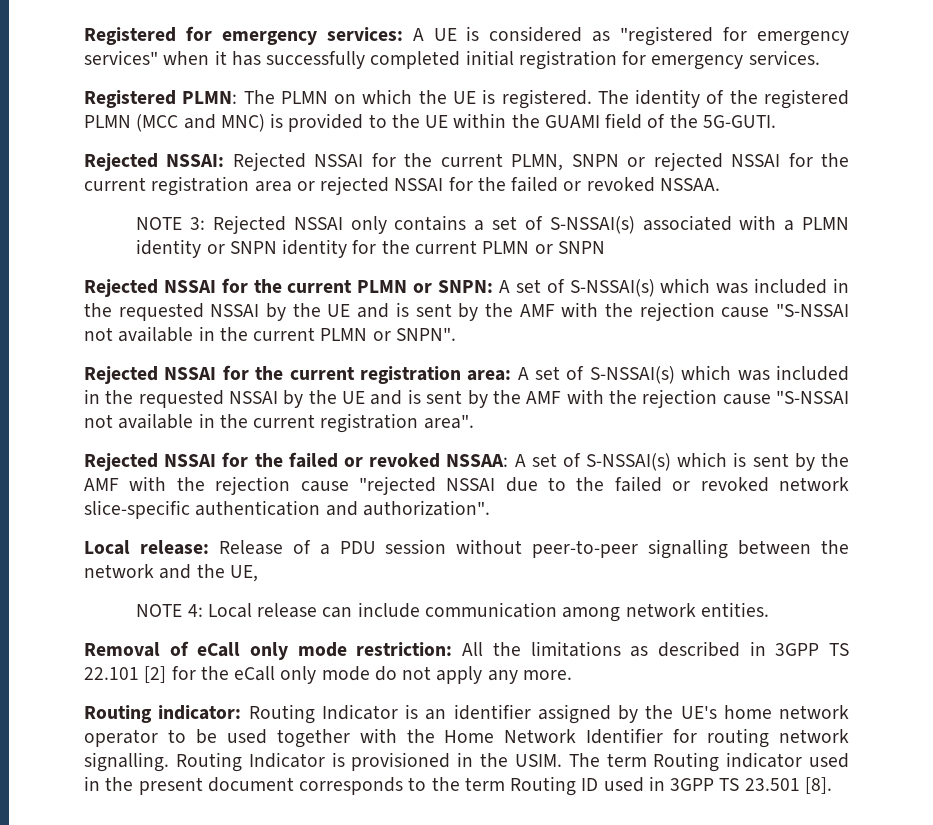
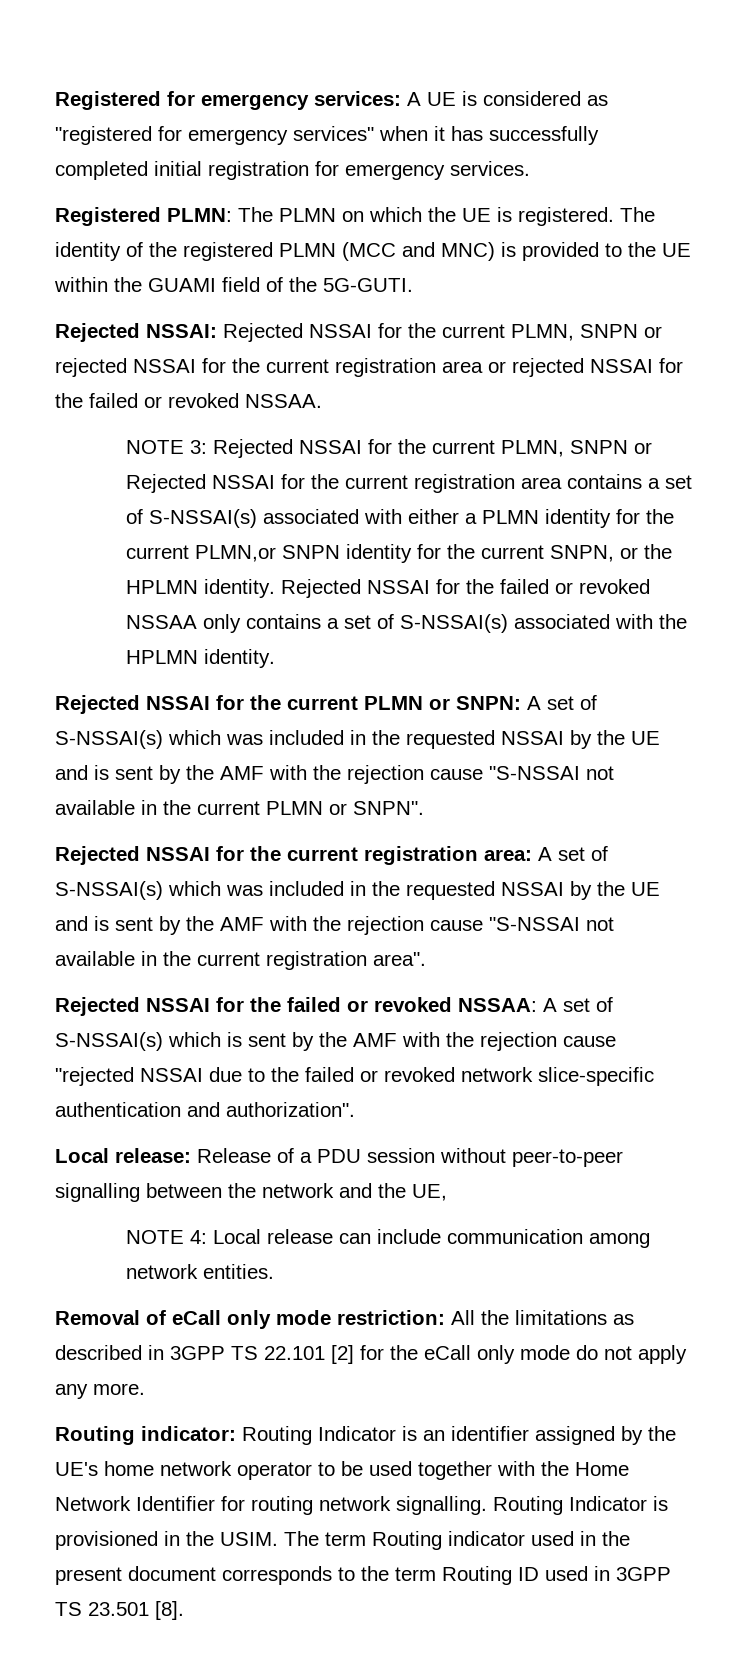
(343, 223) none -> [368,439,653,457] [126,474,693,493] [126,509,675,528] [126,544,673,563] [126,579,651,598] [126,615,198,629] for the current PLMN, SNPN or Rejected NSSAI for the current registration area contains a set of S-NSSAI(s) associated with either a PLMN identity for the current PLMN,or SNPN identity for the current SNPN, or the HPLMN identity. Rejected NSSAI for the failed or revoked NSSAA
[784,217,849,231] [136,239,605,258] a PLMN identity or SNPN identity for the current PLMN or SNPN -> [659,614,688,629] [126,649,276,668] the HPLMN identity.

